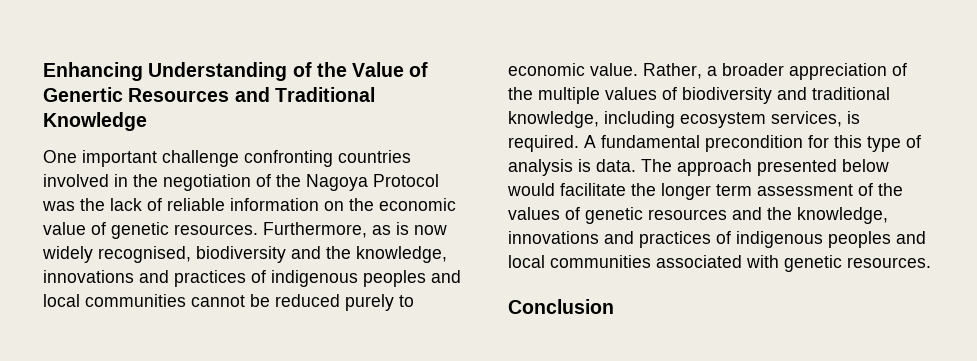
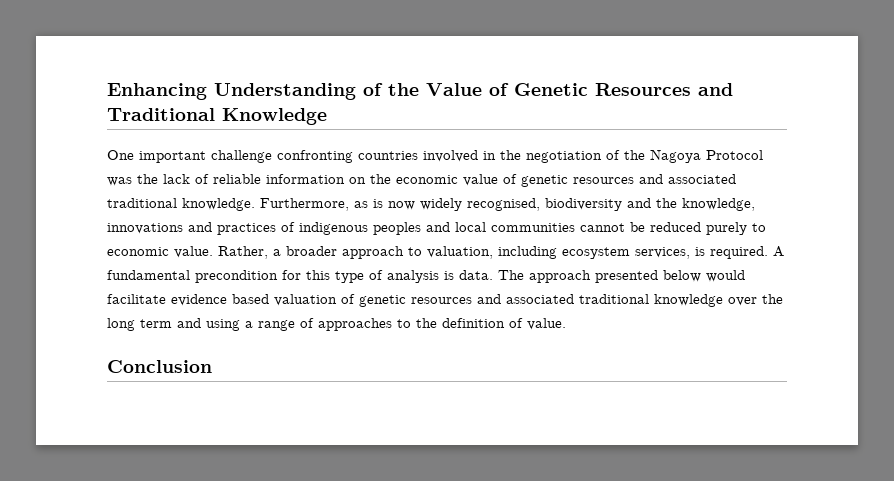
[43,87,123,102] Genertic -> [514,83,588,96] Genetic
[174,224,258,235] resources. -> [573,174,736,184] [107,198,255,211] resources and associated traditional knowledge.
[789,63,907,80] [508,87,890,104] [508,111,599,128] appreciation of the multiple values of biodiversity and traditional knowledge, -> [342,246,493,259] approach to valuation,
[631,183,903,200] [508,207,888,224] [508,231,926,248] [508,255,931,272] the longer term assessment of the values of genetic resources and the knowledge, innovations and practices of indigenous peoples and local communities associated with genetic resources. -> [171,294,783,307] [107,318,566,331] evidence based valuation of genetic resources and associated traditional knowledge over the long term and using a range of approaches to the definition of value.

